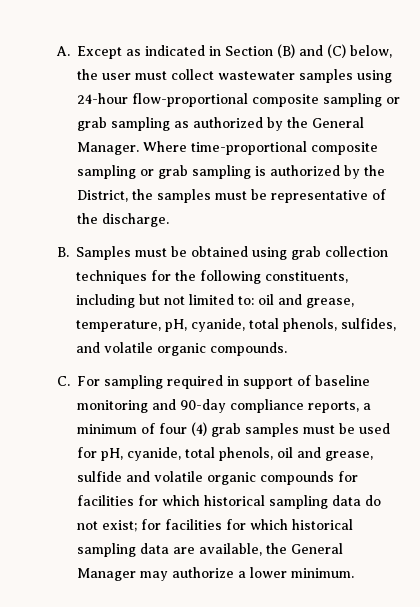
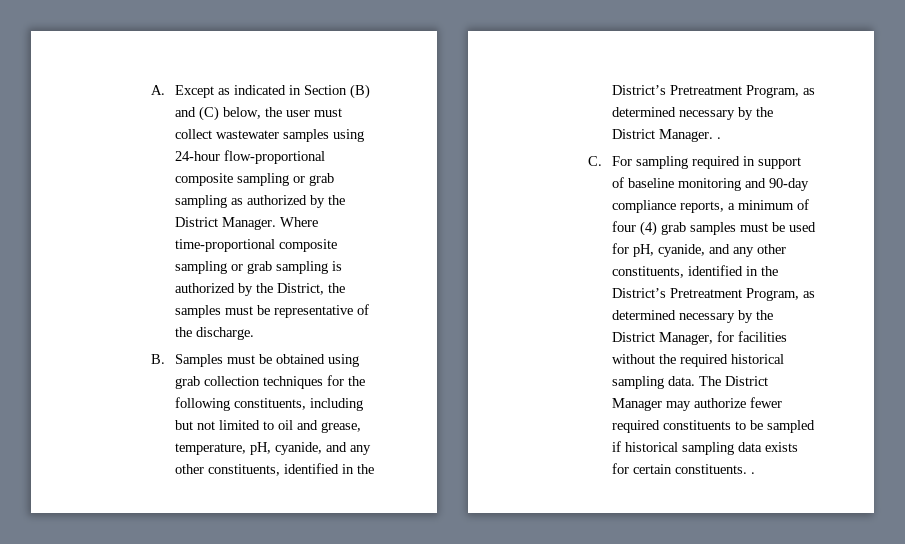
[311,117,364,128] General -> [175,217,219,227] District
[237,296,254,305] to: -> [263,421,275,430] to
[248,318,396,332] [75,342,287,356] total phenols, sulfides, and volatile organic compounds. -> [326,442,372,455] [175,463,375,476] [612,85,816,98] [612,107,774,120] [612,129,722,142] and any other constituents, identified in the District’s Pretreatment Program, as determined necessary by the District Manager. .
[184,447,373,461] [76,471,358,485] [76,495,381,509] [76,519,353,532] [76,543,343,557] [76,567,354,581] total phenols, oil and grease, sulfide and volatile organic compounds for facilities for which historical sampling data do not exist; for facilities for which historical sampling data are available, the General Manager may authorize a lower minimum. -> [709,244,787,257] [612,265,779,278] [612,288,816,301] [612,310,774,323] [612,331,788,345] [612,354,785,367] [612,376,769,389] [612,397,783,411] [612,420,816,433] [612,441,799,455] [612,463,756,474] and any other constituents, identified in the District’s Pretreatment Program, as determined necessary by the District Manager, for facilities without the required historical sampling data. The District Manager may authorize fewer required constituents to be sampled if historical sampling data exists for certain constituents. .

